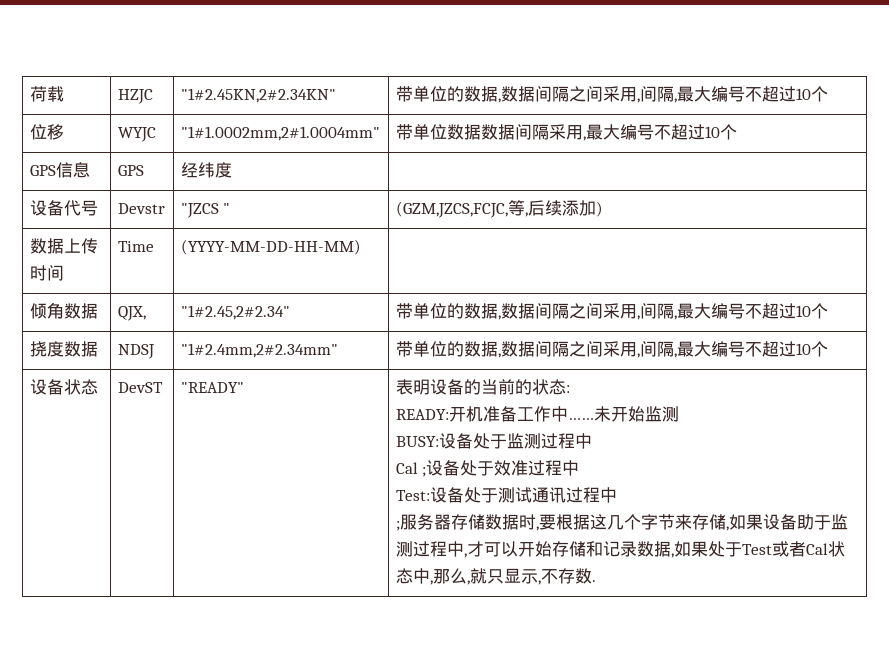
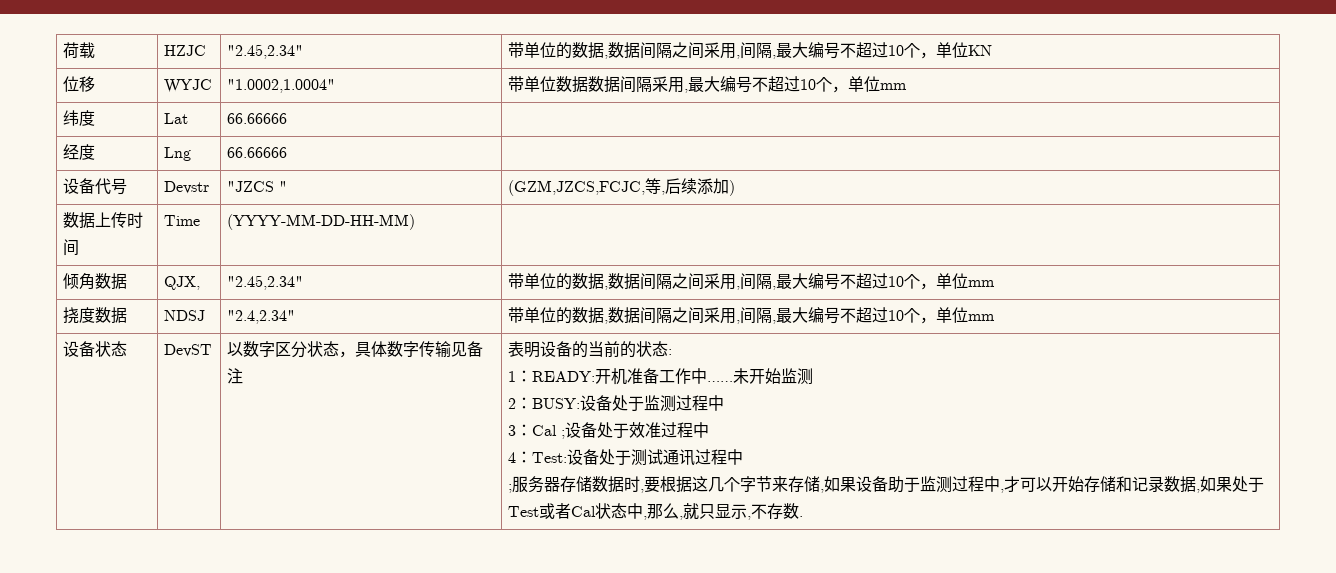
[180,88,336,103] "1#2.45KN,2#2.34KN" -> [227,44,304,59] "2.45,2.34"
(828, 94) none -> [920,42,993,59] ，单位KN
[180,126,380,141] "1#1.0002mm,2#1.0004mm" -> [227,79,336,93] "1.0002,1.0004"
[29,162,90,178] [117,165,144,176] [180,162,232,178] // GPS信息 | GPS | 经纬度 -> [832,76,908,93] [63,110,96,126] [164,113,189,124] [227,113,288,124] [63,144,96,160] [164,147,192,161] [227,147,288,158] ，单位mm // 纬度 | Lat | 66.66666 | // 经度 | Lng | 66.66666
[180,305,290,320] "1#2.45,2#2.34" -> [227,275,304,290] "2.45,2.34"
(828, 311) none -> [920,273,996,290] ，单位mm
[180,343,338,358] "1#2.4mm,2#2.34mm" -> [227,310,296,324] "2.4,2.34"
(828, 349) none -> [920,307,996,324] ，单位mm
[180,382,244,393] "READY" -> [227,341,484,358] [227,368,244,384] 以数字区分状态，具体数字传输见备注
(570, 389) none -> [508,370,533,382] 1：
(679, 414) none -> [508,397,533,409] 2：
(592, 441) none -> [508,424,533,436] 3：
(580, 468) none -> [508,451,533,463] 4：

